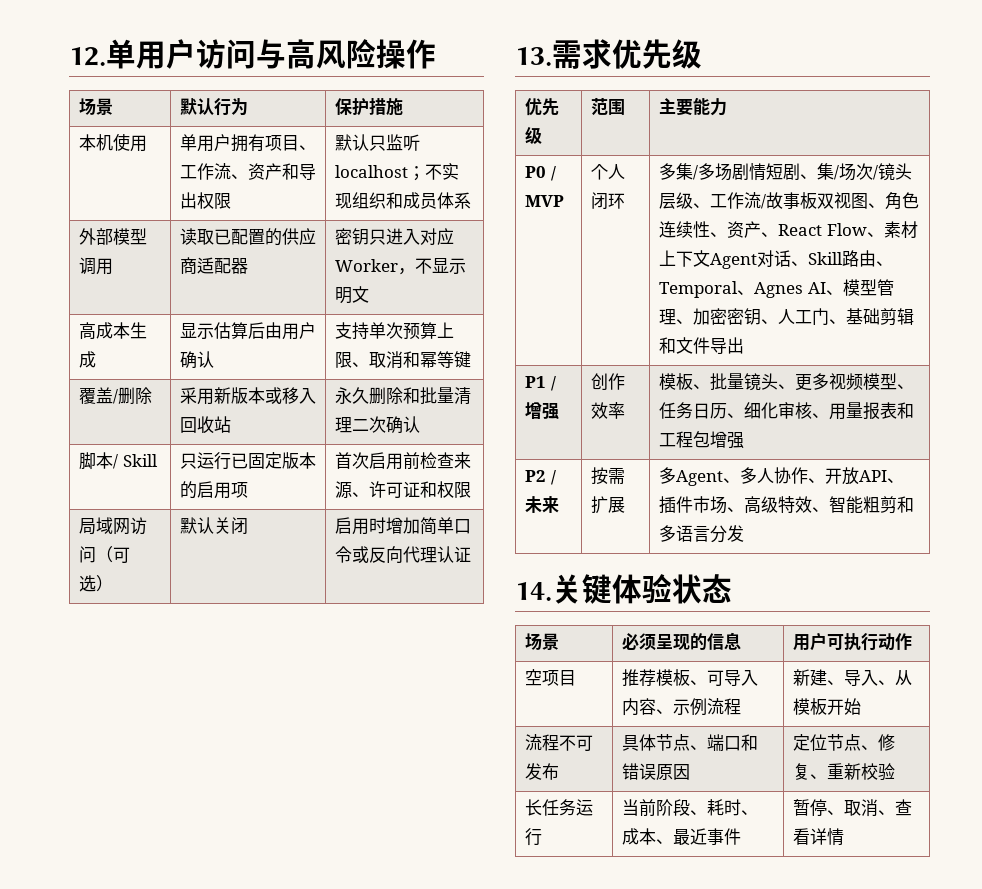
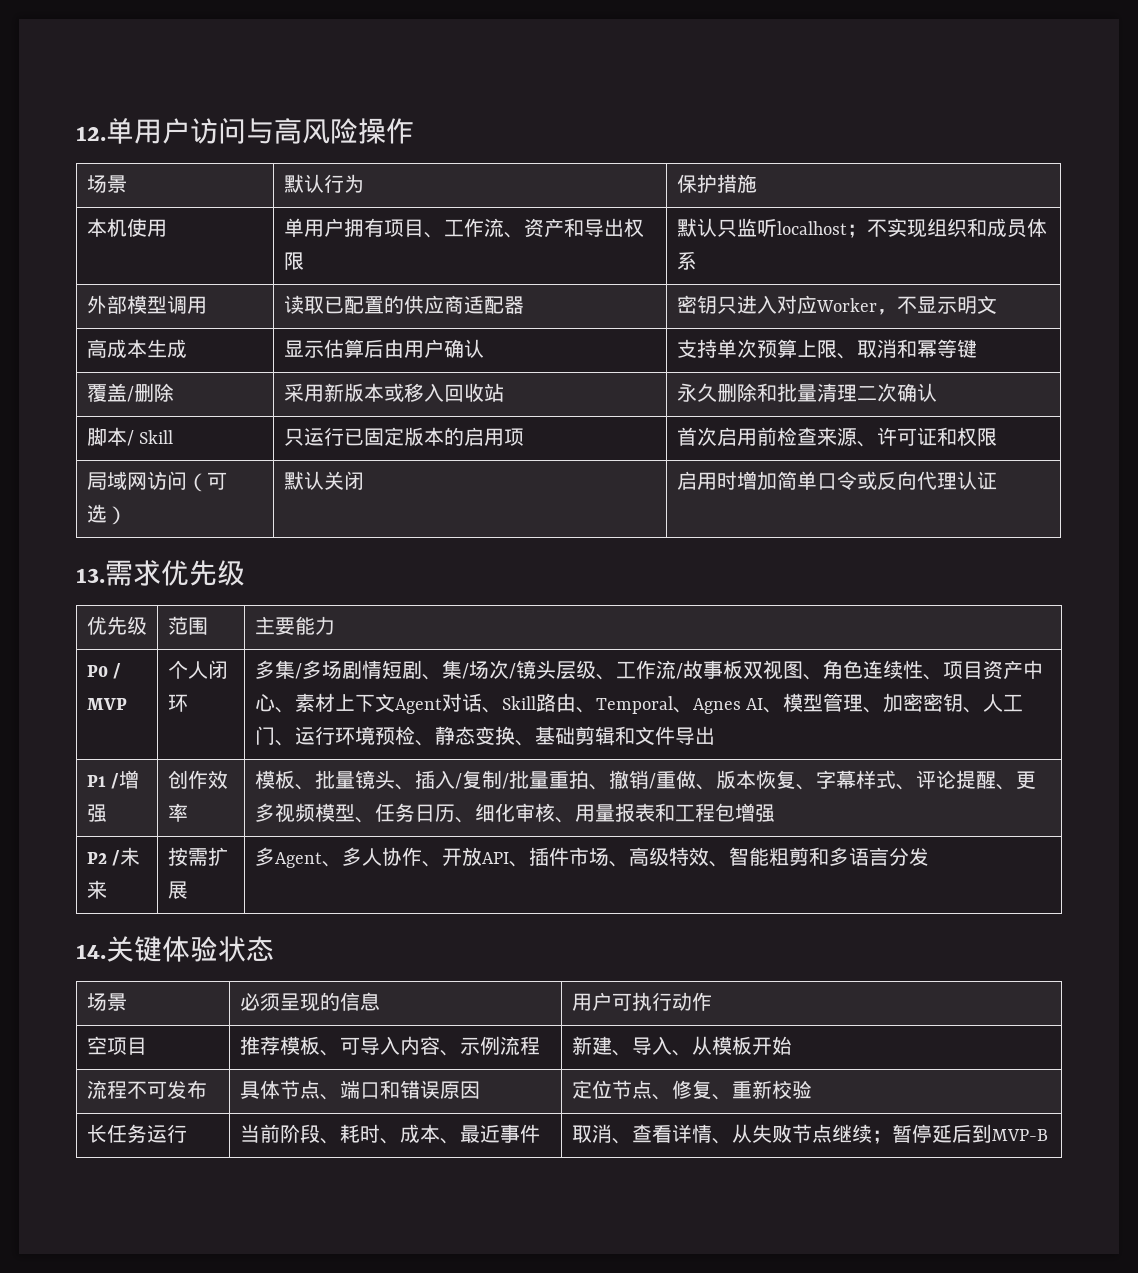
[726,221,867,238] 资产、React Flow -> [942,660,1043,680] [254,694,275,712] 项目资产中心
(846, 321) none -> [294,726,535,746] 运行环境预检、静态变换、
(795, 386) none -> [414,770,1016,790] 插入/复制/批量重拍、撤销/重做、版本恢复、字幕样式、评论提醒、
[792,799,844,816] 暂停、 -> (540, 1133) none
(844, 837) none -> [711,1124,1048,1144] 、从失败节点继续；暂停延后到MVP-B

